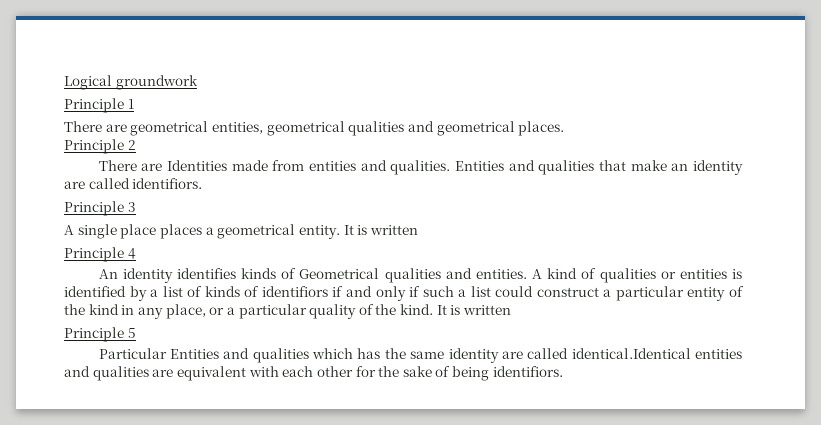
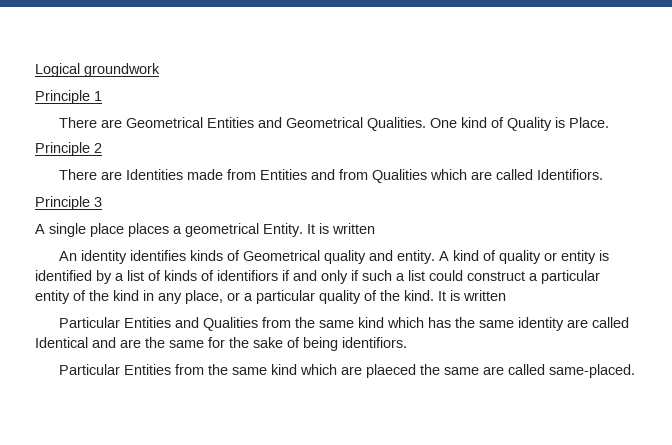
[130,121,565,136] geometrical entities, geometrical qualities and geometrical places. -> [126,117,610,131] Geometrical Entities and Geometrical Qualities. One kind of Quality is Place.
[308,160,744,175] [64,178,203,189] entities and qualities. Entities and qualities that make an identity are called identifiors. -> [260,169,604,183] Entities and from Qualities which are called Identifiors.
[298,225,418,239] [64,247,136,262] entity. It is written // Principle 4 -> [263,223,375,237] Entity. It is written
[384,268,727,283] qualities and entities. A kind of qualities or entities -> [324,250,597,264] quality and entity. A kind of quality or entity
[64,327,136,342] // Principle 5 -> (506, 295) none
[252,348,309,363] qualities -> [203,317,385,331] Qualities from the same kind
[571,348,742,359] [64,366,353,381] identical.Identical entities and qualities are equivalent with each other -> [35,337,204,348] Identical and are the same
(563, 371) none -> [59,364,636,378] // Particular Entities from the same kind which are plaeced the same are called same-placed.

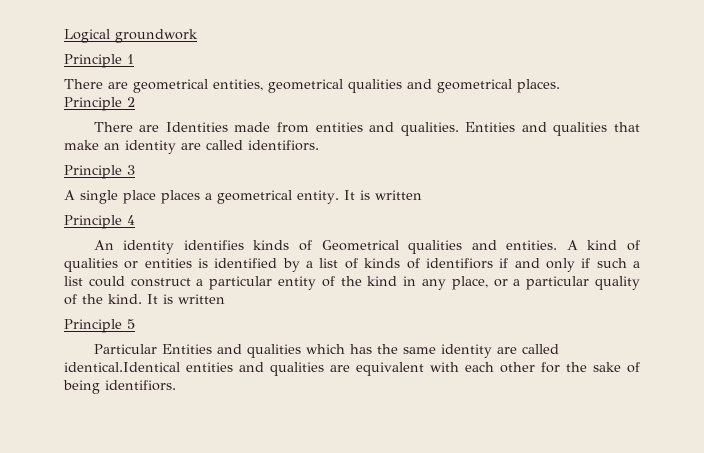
[126,117,610,131] Geometrical Entities and Geometrical Qualities. One kind of Quality is Place. -> [133,79,560,93] geometrical entities, geometrical qualities and geometrical places.
[260,169,604,183] Entities and from Qualities which are called Identifiors. -> [315,122,641,136] [64,140,319,154] entities and qualities. Entities and qualities that make an identity are called identifiors.
[263,223,375,237] Entity. It is written -> [297,190,422,204] [64,215,135,229] entity. It is written // Principle 4
[324,250,597,264] quality and entity. A kind of quality or entity -> [408,240,640,254] [64,258,192,272] qualities and entities. A kind of qualities or entities
(506, 295) none -> [64,319,135,333] // Principle 5
[203,317,385,331] Qualities from the same kind -> [246,344,301,358] qualities
[35,337,204,348] Identical and are the same -> [64,362,535,376] identical.Identical entities and qualities are equivalent with each other
[59,364,636,378] // Particular Entities from the same kind which are plaeced the same are called same-placed. -> (176, 385) none

